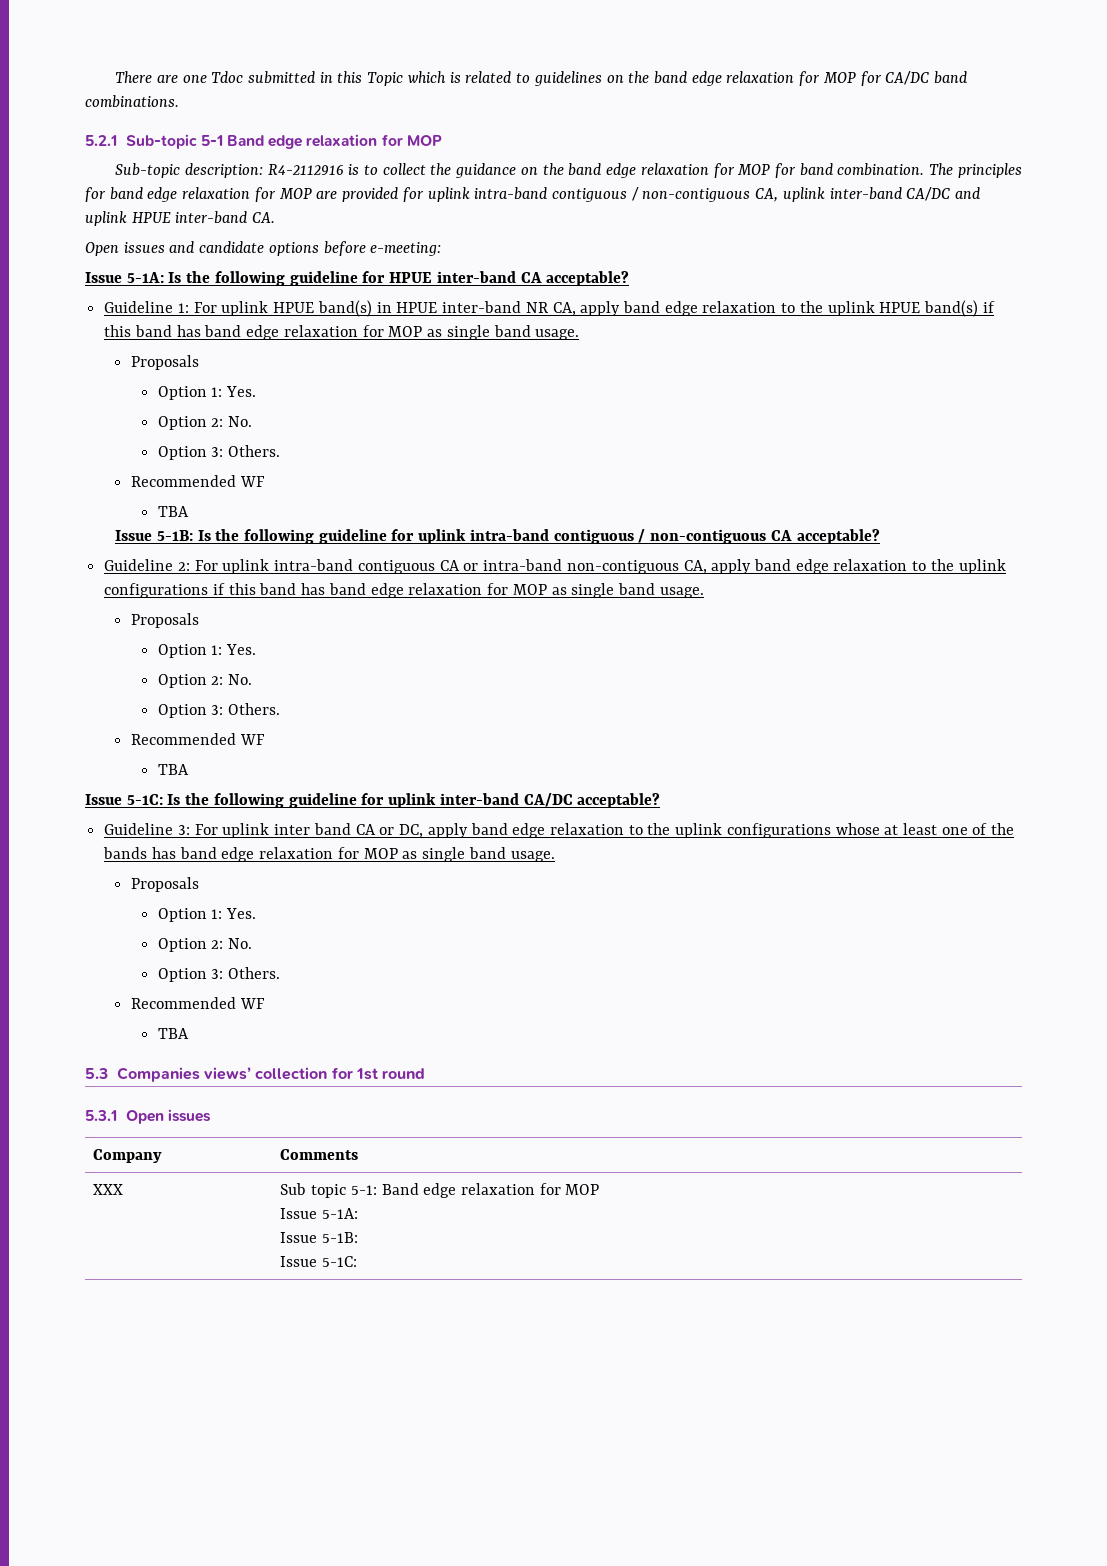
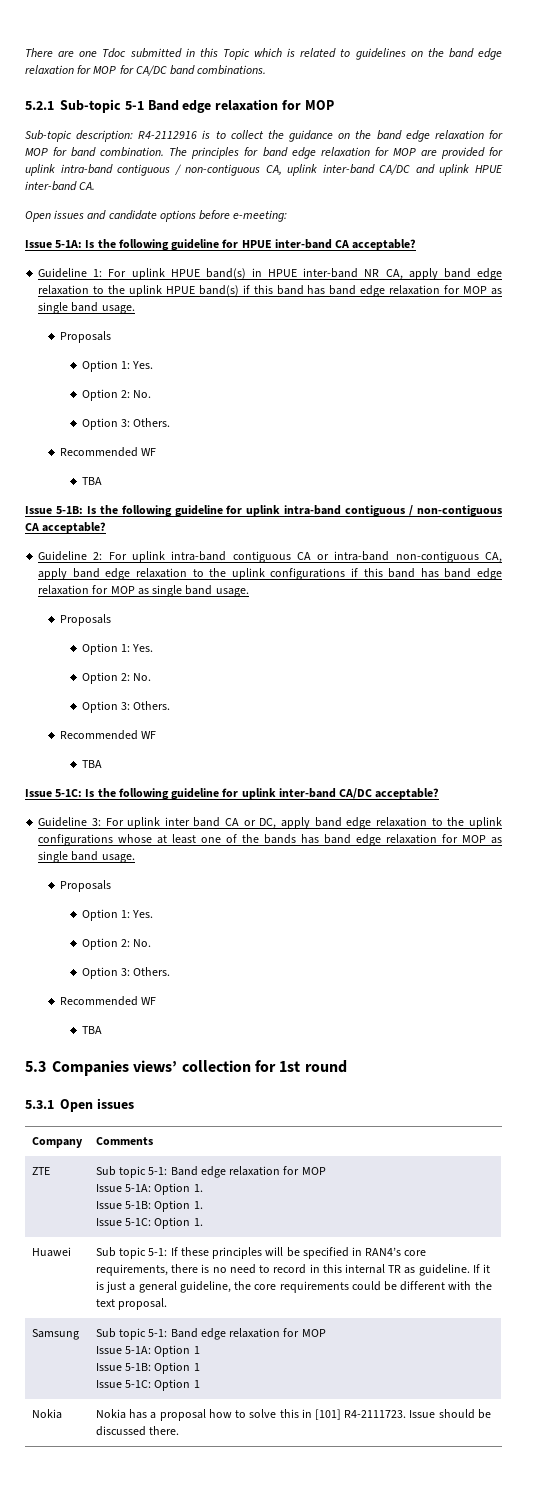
[93,1184,124,1195] XXX -> [31,1167,50,1175] ZTE
[280,1232,359,1243] [280,1256,358,1267] // Issue 5-1B: // Issue 5-1C: -> [154,1183,203,1195] [95,1200,203,1212] [95,1217,203,1229] [31,1247,71,1257] [95,1247,427,1259] [95,1264,491,1276] [95,1281,492,1293] [95,1298,168,1310] [31,1329,79,1340] [95,1328,326,1340] [95,1345,200,1357] [95,1362,200,1374] [95,1379,200,1391] [31,1409,62,1419] [95,1409,491,1421] [95,1426,180,1436] Option 1. // Issue 5-1B: Option 1. // Issue 5-1C: Option 1. // Huawei | Sub topic 5-1: If these principles will be specified in RAN4’s core requirements, there is no need to record in this internal TR as guideline. If it is just a general guideline, the core requirements could be different with the text proposal. // Samsung | Sub topic 5-1: Band edge relaxation for MOP // Issue 5-1A: Option 1 // Issue 5-1B: Option 1 // Issue 5-1C: Option 1 // Nokia | Nokia has a proposal how to solve this in [101] R4-2111723. Issue should be discussed there.

